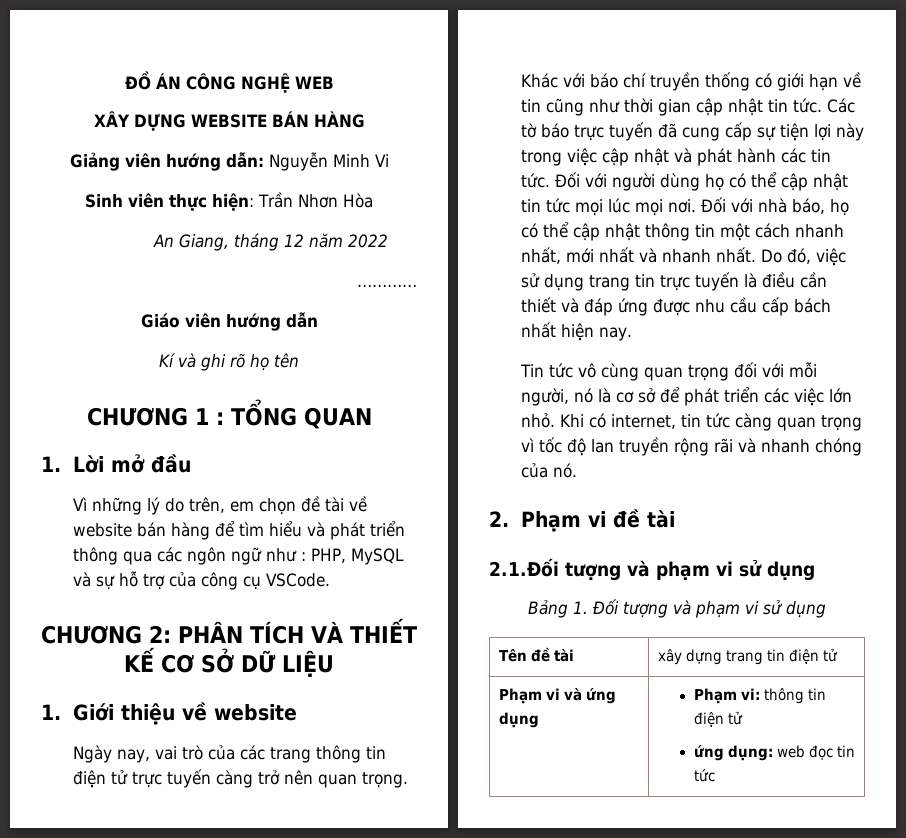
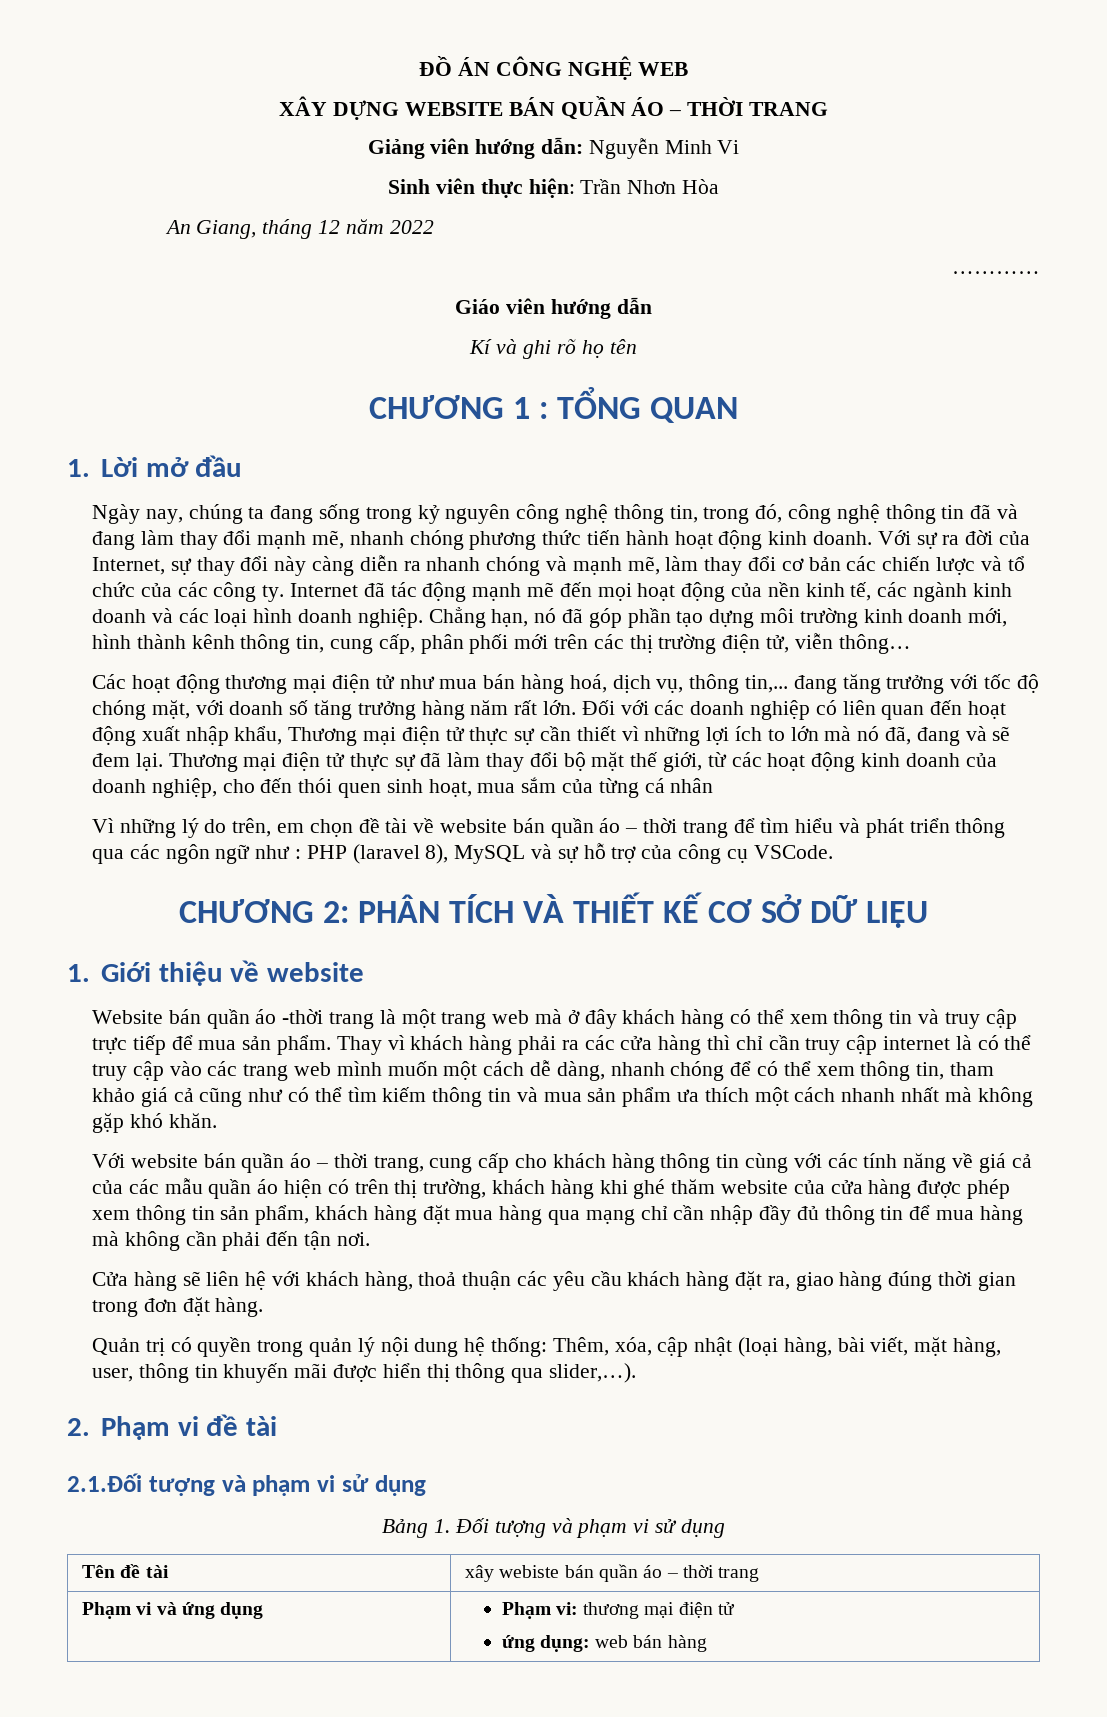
[313,111,365,128] HÀNG -> [560,96,828,120] QUẦN ÁO – THỜI TRANG
(192, 463) none -> [91,504,1018,524] [91,530,1030,550] [91,555,1025,576] [91,582,1012,602] [91,607,1008,628] [91,633,911,654] [91,674,1039,694] [91,700,1006,720] [91,726,1011,746] [91,752,997,772] [91,777,714,798] // Ngày nay, chúng ta đang sống trong kỷ nguyên công nghệ thông tin, trong đó, công nghệ thông tin đã và đang làm thay đổi mạnh mẽ, nhanh chóng phương thức tiến hành hoạt động kinh doanh. Với sự ra đời của Internet, sự thay đổi này càng diễn ra nhanh chóng và mạnh mẽ, làm thay đổi cơ bản các chiến lược và tổ chức của các công ty. Internet đã tác động mạnh mẽ đến mọi hoạt động của nền kinh tế, các ngành kinh doanh và các loại hình doanh nghiệp. Chẳng hạn, nó đã góp phần tạo dựng môi trường kinh doanh mới, hình thành kênh thông tin, cung cấp, phân phối mới trên các thị trường điện tử, viễn thông… // Các hoạt động thương mại điện tử như mua bán hàng hoá, dịch vụ, thông tin,... đang tăng trưởng với tốc độ chóng mặt, với doanh số tăng trưởng hàng năm rất lớn. Đối với các doanh nghiệp có liên quan đến hoạt động xuất nhập khẩu, Thương mại điện tử thực sự cần thiết vì những lợi ích to lớn mà nó đã, đang và sẽ đem lại. Thương mại điện tử thực sự đã làm thay đổi bộ mặt thế giới, từ các hoạt động kinh doanh của doanh nghiệp, cho đến thói quen sinh hoạt, mua sắm của từng cá nhân
[171,522,211,540] hàng -> [550,818,728,838] quần áo – thời trang
[311,548,347,563] PHP, -> [306,844,449,864] PHP (laravel 8),
[73,745,387,763] [73,769,409,788] [521,72,862,91] [521,98,856,116] [521,122,865,141] [521,148,832,166] [521,172,849,191] [521,197,850,216] [521,222,845,241] [521,247,847,266] [521,272,828,291] [521,297,832,316] [521,322,633,341] [520,362,818,381] [521,387,853,406] [521,413,863,431] [521,437,863,456] [521,463,578,478] Ngày nay, vai trò của các trang thông tin điện tử trực tuyến càng trở nên quan trọng. Khác với báo chí truyền thống có giới hạn về tin cũng như thời gian cập nhật tin tức. Các tờ báo trực tuyến đã cung cấp sự tiện lợi này trong việc cập nhật và phát hành các tin tức. Đối với người dùng họ có thể cập nhật tin tức mọi lúc mọi nơi. Đối với nhà báo, họ có thể cập nhật thông tin một cách nhanh nhất, mới nhất và nhanh nhất. Do đó, việc sử dụng trang tin trực tuyến là điều cần thiết và đáp ứng được nhu cầu cấp bách nhất hiện nay. // Tin tức vô cùng quan trọng đối với mỗi người, nó là cơ sở để phát triển các việc lớn nhỏ. Khi có internet, tin tức càng quan trọng vì tốc độ lan truyền rộng rãi và nhanh chóng của nó. -> [91,1009,1017,1029] [91,1035,1032,1055] [91,1060,994,1081] [91,1087,1033,1107] [91,1113,217,1133] [91,1153,1032,1173] [91,1178,1010,1199] [91,1205,1023,1225] [91,1231,370,1251] [91,1271,1016,1291] [91,1297,264,1317] [91,1337,1001,1357] [91,1363,636,1383] Website bán quần áo -thời trang là một trang web mà ở đây khách hàng có thể xem thông tin và truy cập trực tiếp để mua sản phẩm. Thay vì khách hàng phải ra các cửa hàng thì chỉ cần truy cập internet là có thể truy cập vào các trang web mình muốn một cách dễ dàng, nhanh chóng để có thể xem thông tin, tham khảo giá cả cũng như có thể tìm kiếm thông tin và mua sản phẩm ưa thích một cách nhanh nhất mà không gặp khó khăn. // Với website bán quần áo – thời trang, cung cấp cho khách hàng thông tin cùng với các tính năng về giá cả của các mẫu quần áo hiện có trên thị trường, khách hàng khi ghé thăm website của cửa hàng được phép xem thông tin sản phẩm, khách hàng đặt mua hàng qua mạng chỉ cần nhập đầy đủ thông tin để mua hàng mà không cần phải đến tận nơi. // Cửa hàng sẽ liên hệ với khách hàng, thoả thuận các yêu cầu khách hàng đặt ra, giao hàng đúng thời gian trong đơn đặt hàng. // Quản trị có quyền trong quản lý nội dung hệ thống: Thêm, xóa, cập nhật (loại hàng, bài viết, mặt hàng, user, thông tin khuyến mãi được hiển thị thông qua slider,…).
[685,648,839,665] dựng trang tin điện tử -> [499,1564,760,1582] webiste bán quần áo – thời trang
[763,688,826,704] thông tin -> [583,1602,675,1619] thương mại
[808,745,855,760] [693,769,715,782] đọc tin tức -> [633,1635,707,1652] bán hàng

